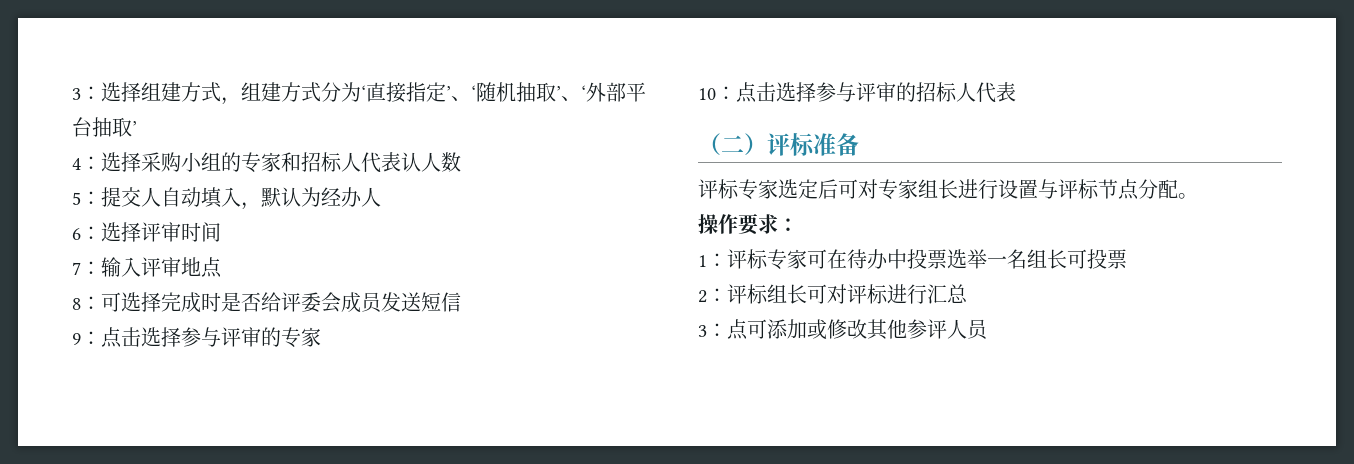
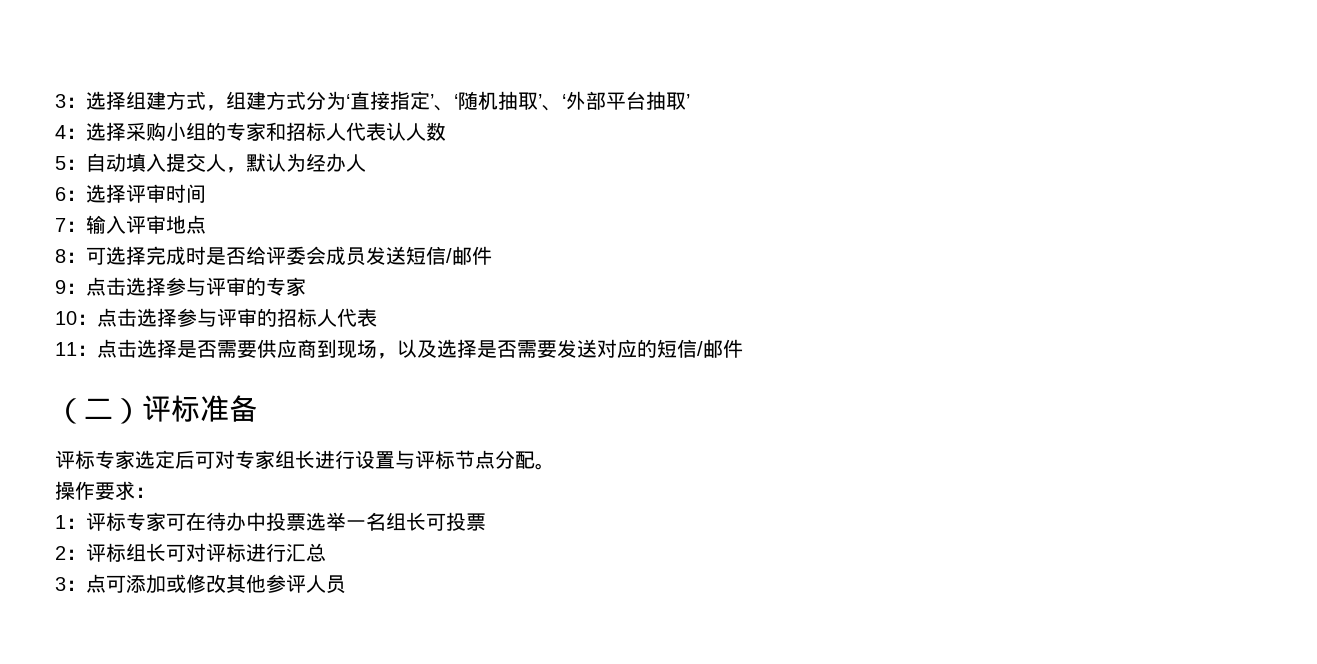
[101,187,161,207] 提交人 -> (86, 164) none
(241, 197) none -> [166,153,226,172] 提交人
(461, 302) none -> [446,246,492,265] /邮件
(1016, 92) none -> [55,339,743,359] // 11：点击选择是否需要供应商到现场，以及选择是否需要发送对应的短信/邮件

